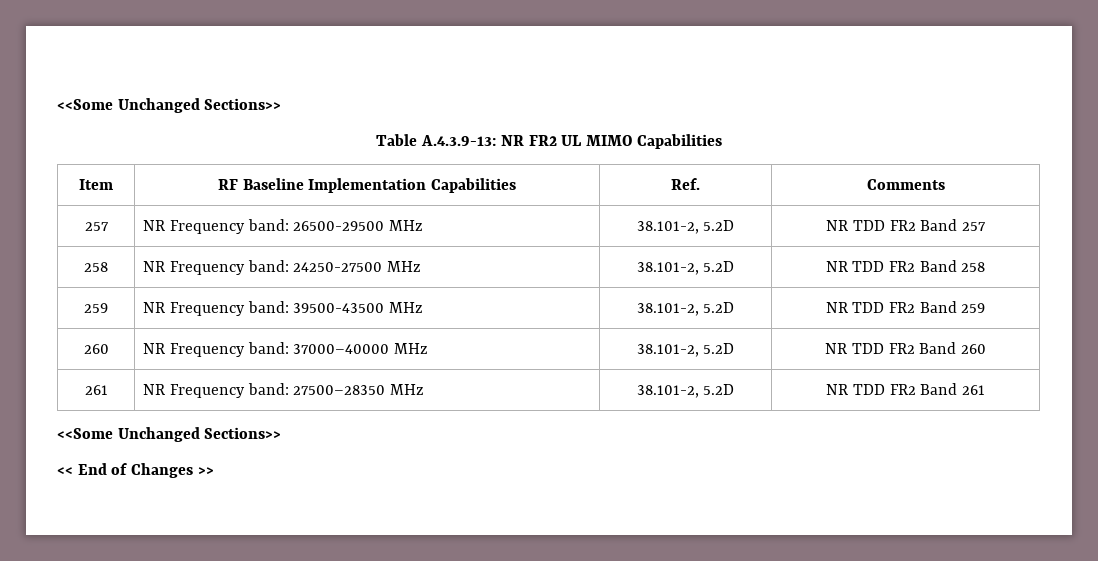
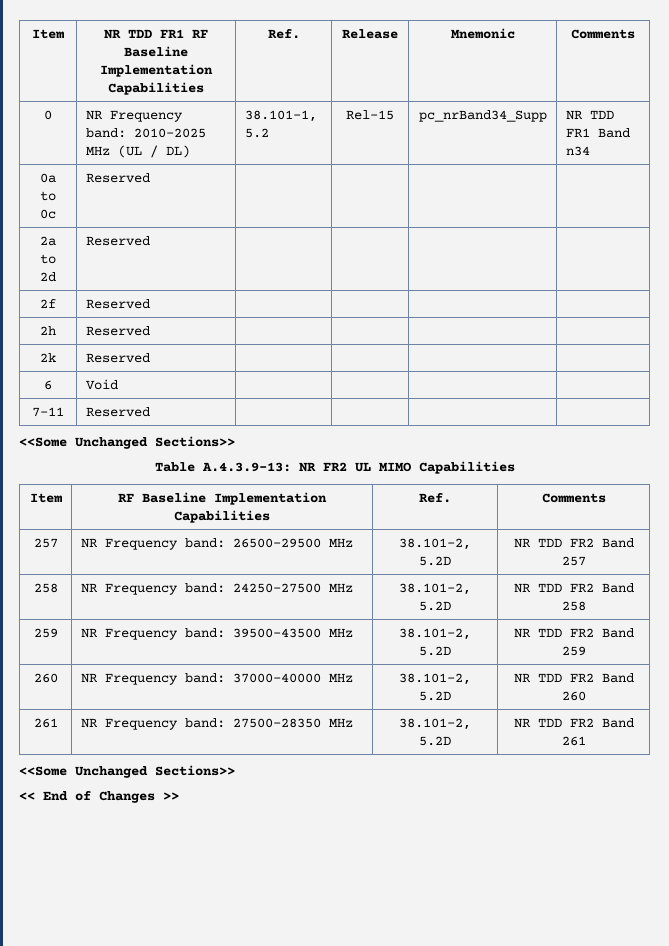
(57, 104) none -> [32,29,64,39] [104,29,208,39] [124,46,188,57] [100,64,213,77] [108,82,204,95] [267,29,300,39] [342,29,398,39] [450,28,515,39] [571,29,635,39] [44,110,52,120] [85,110,183,122] [85,128,206,138] [85,145,190,158] [244,110,317,122] [244,128,269,138] [346,110,394,120] [418,110,547,122] [565,110,614,120] [565,128,630,138] [565,146,590,156] [40,173,56,183] [40,191,56,201] [40,209,56,219] [85,173,150,183] [40,236,56,246] [40,254,56,264] [40,272,56,282] [85,236,150,246] [40,299,56,308] [85,299,150,309] [40,326,56,335] [85,326,150,336] [40,353,56,362] [85,353,150,363] [44,380,52,390] [85,379,118,390] [32,407,64,417] [85,407,150,417] Item | NR TDD FR1 RF Baseline Implementation Capabilities | Ref. | Release | Mnemonic | Comments // 0 | NR Frequency band: 2010-2025 MHz (UL / DL) | 38.101-1, 5.2 | Rel-15 | pc_nrBand34_Supp | NR TDD FR1 Band n34 // 0a to 0c | Reserved | | | | // 2a to 2d | Reserved | | | | // 2f | Reserved | | | | // 2h | Reserved | | | | // 2k | Reserved | | | | // 6 | Void | | | | // 7-11 | Reserved | | | | //

